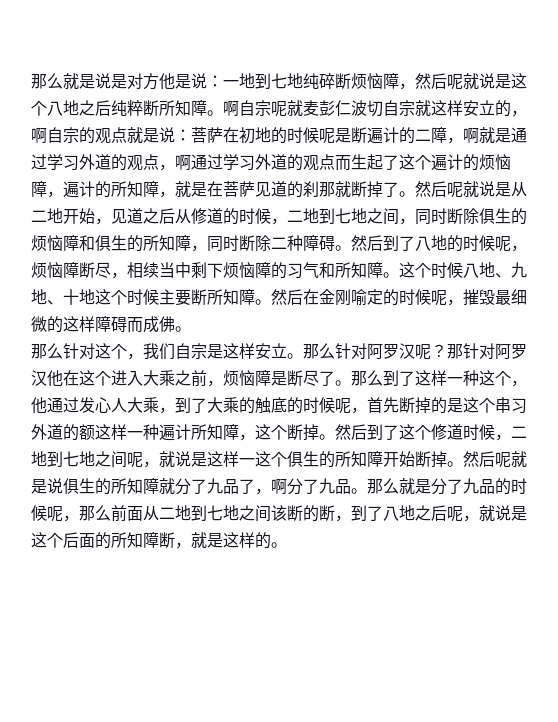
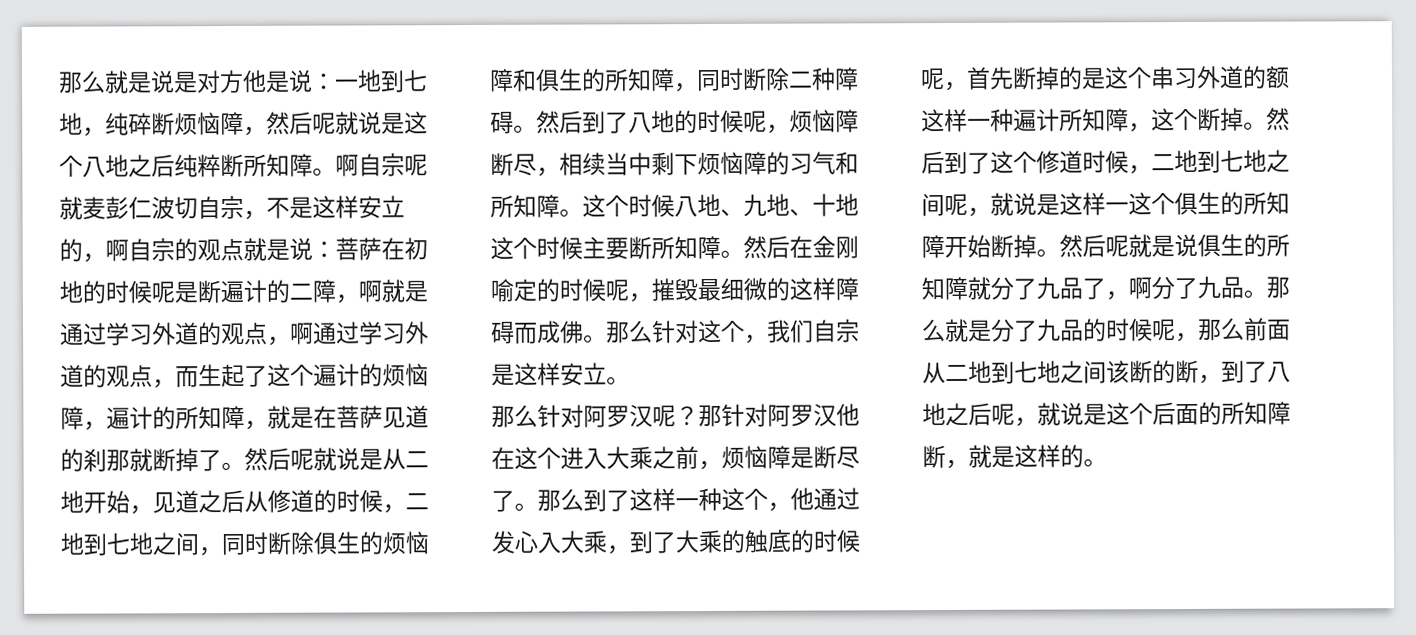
(303, 81) none -> [82,127,106,137] ，
[415,100,431,116] 就 -> [243,196,313,220] ，不是
(335, 162) none -> [152,379,176,389] ，
(191, 329) // -> (607, 338) none
(303, 356) none -> (630, 380) //
[111,398,127,413] 人 -> [537,532,561,554] 入

